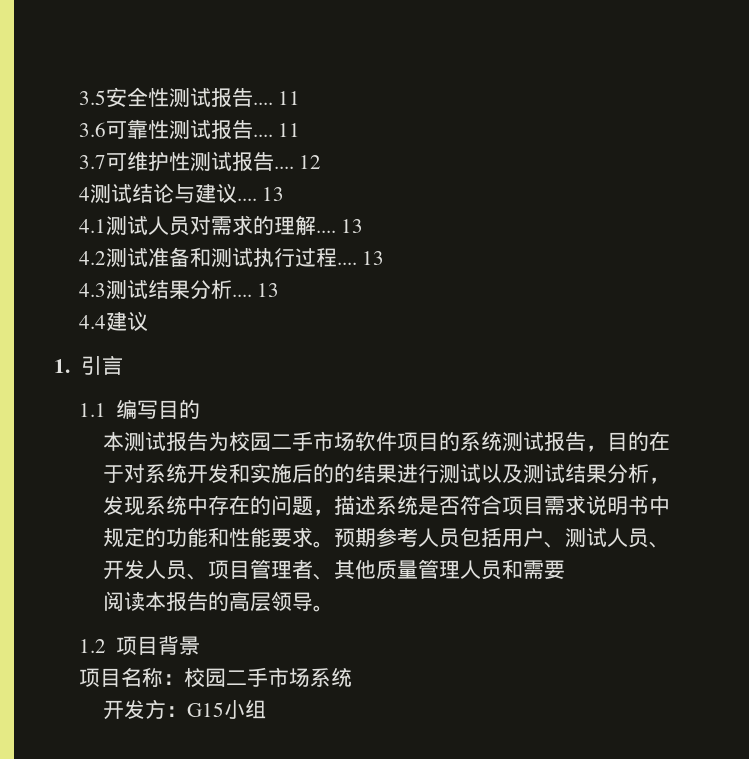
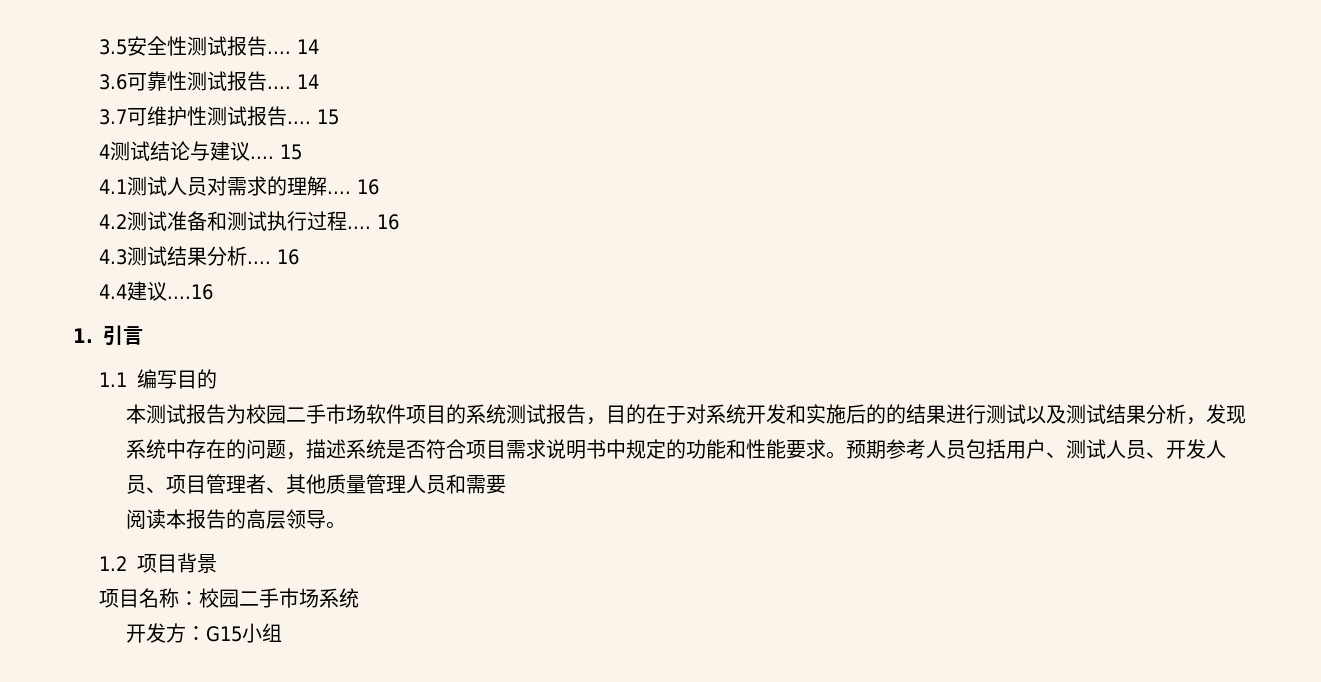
[278,91,301,105] 11 -> [297,39,320,54] 14
[278,123,301,137] 11 -> [297,74,320,89] 14
[299,155,322,169] 12 -> [317,109,340,125] 15
[262,187,285,201] 13 -> [280,144,303,160] 15
[341,219,364,233] 13 -> [357,179,380,195] 16
[362,251,385,265] 13 -> [377,214,400,230] 16
[257,283,280,297] 13 -> [277,249,300,265] 16
(148, 321) none -> [167,284,214,300] ....16

